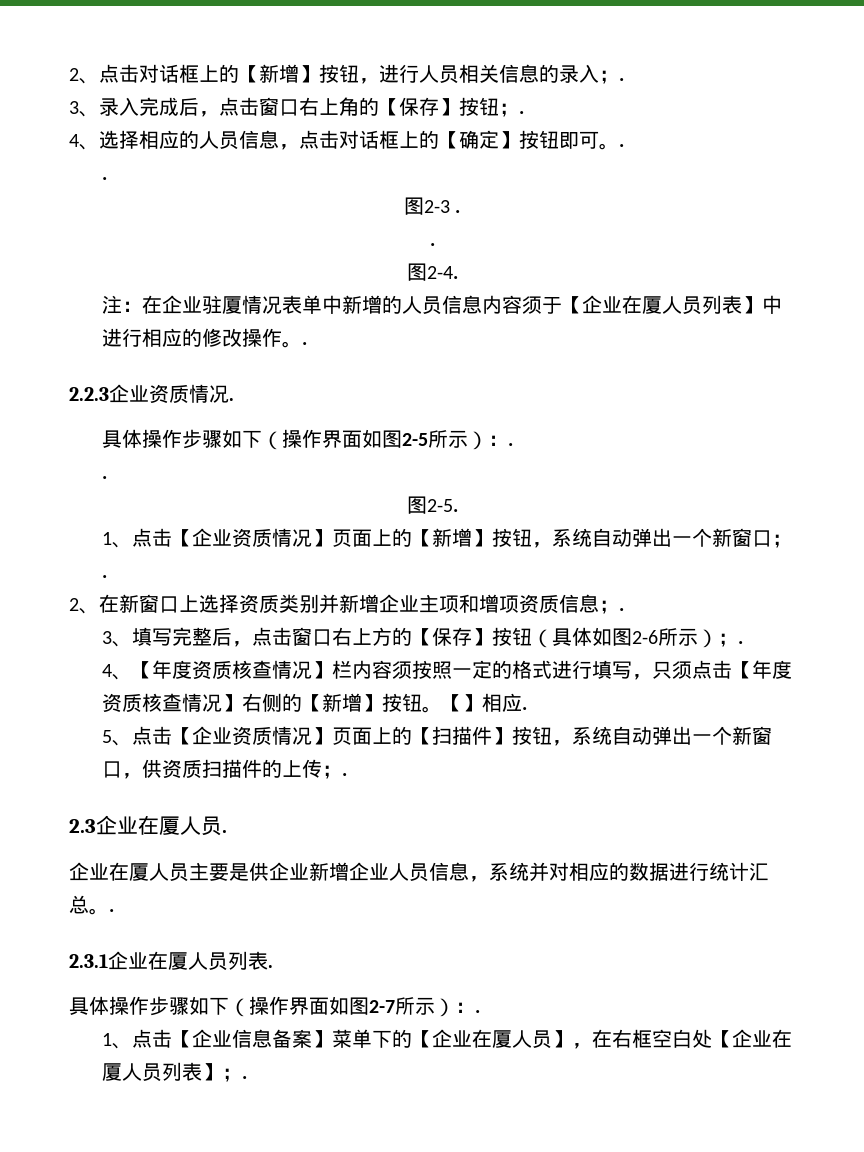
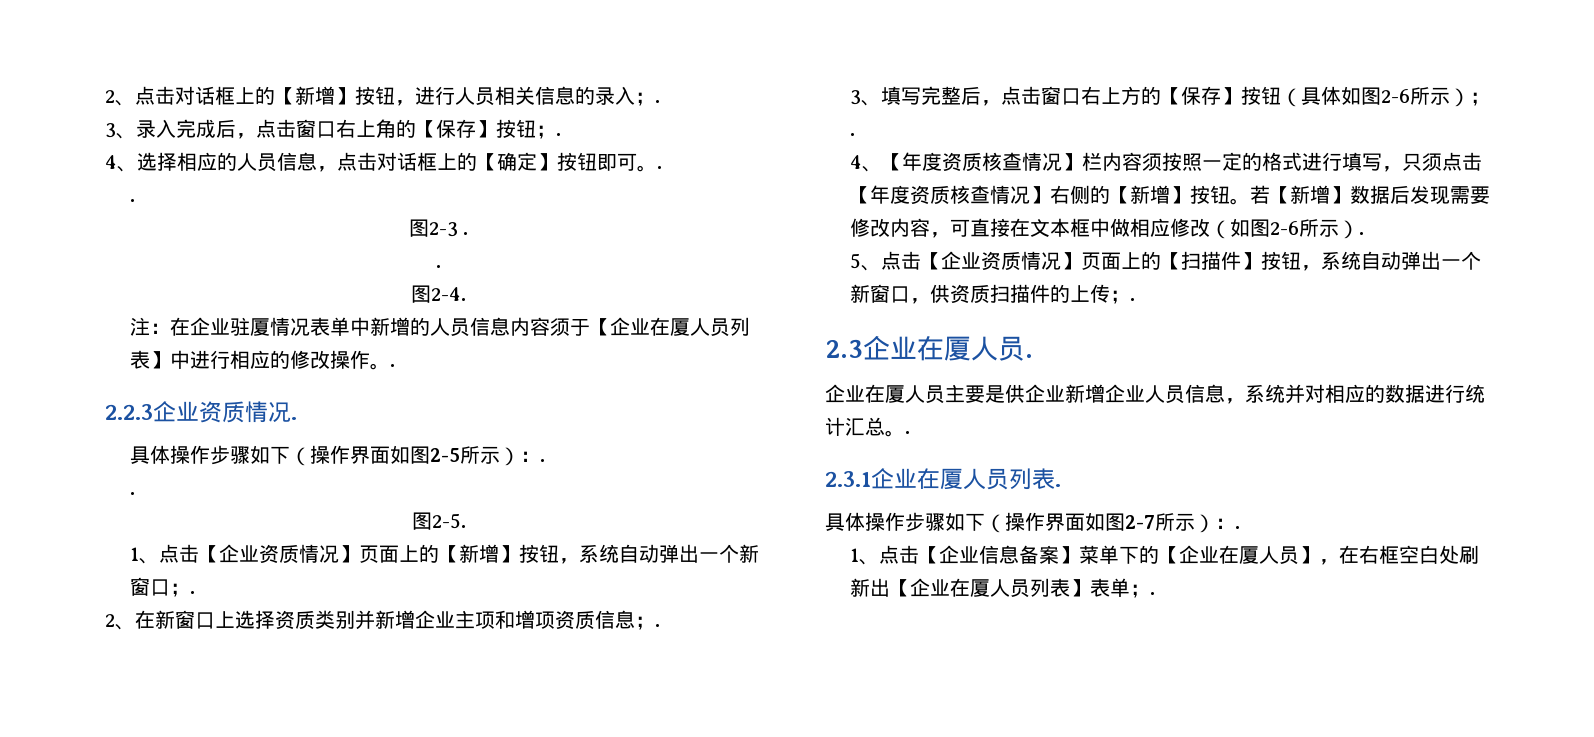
[441,693,522,712] 【】相应 -> [1249,185,1490,205] [849,218,1359,239] 若【新增】数据后发现需要修改内容，可直接在文本框中做相应修改（如图2-6所示）
[711,1029,792,1048] [101,1062,222,1082] 【企业在厦人员列表】 -> [1458,545,1479,564] [849,578,1130,598] 刷新出【企业在厦人员列表】表单

